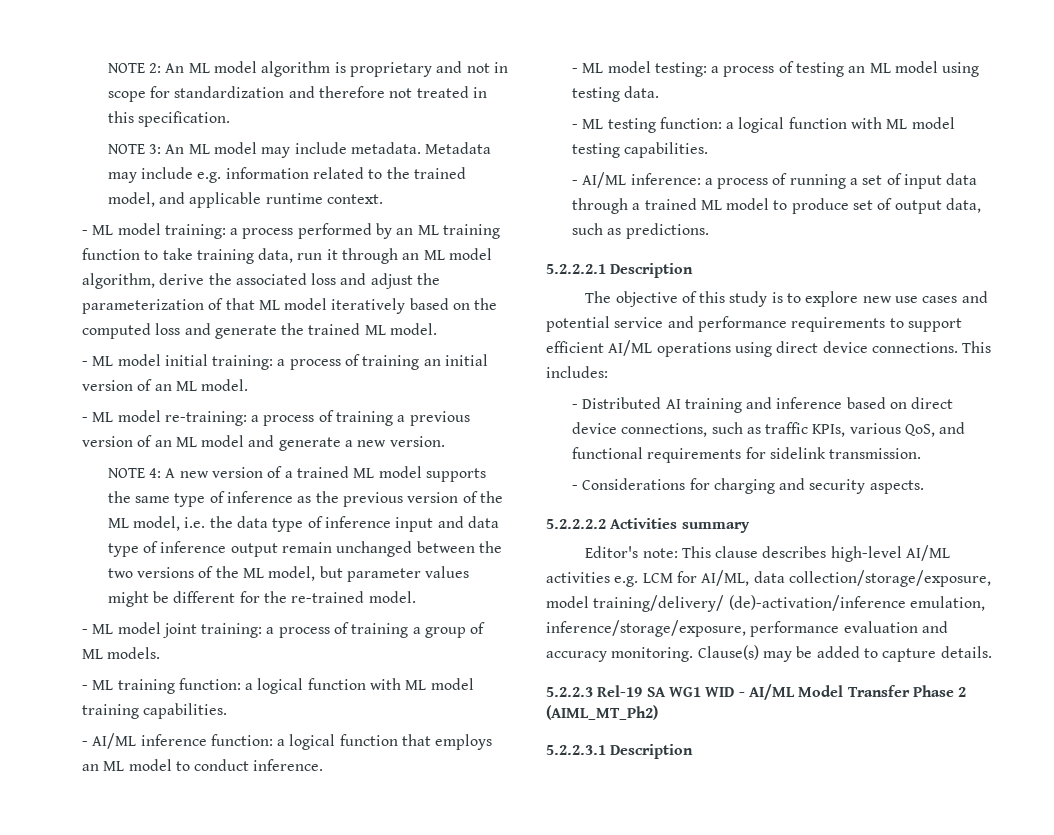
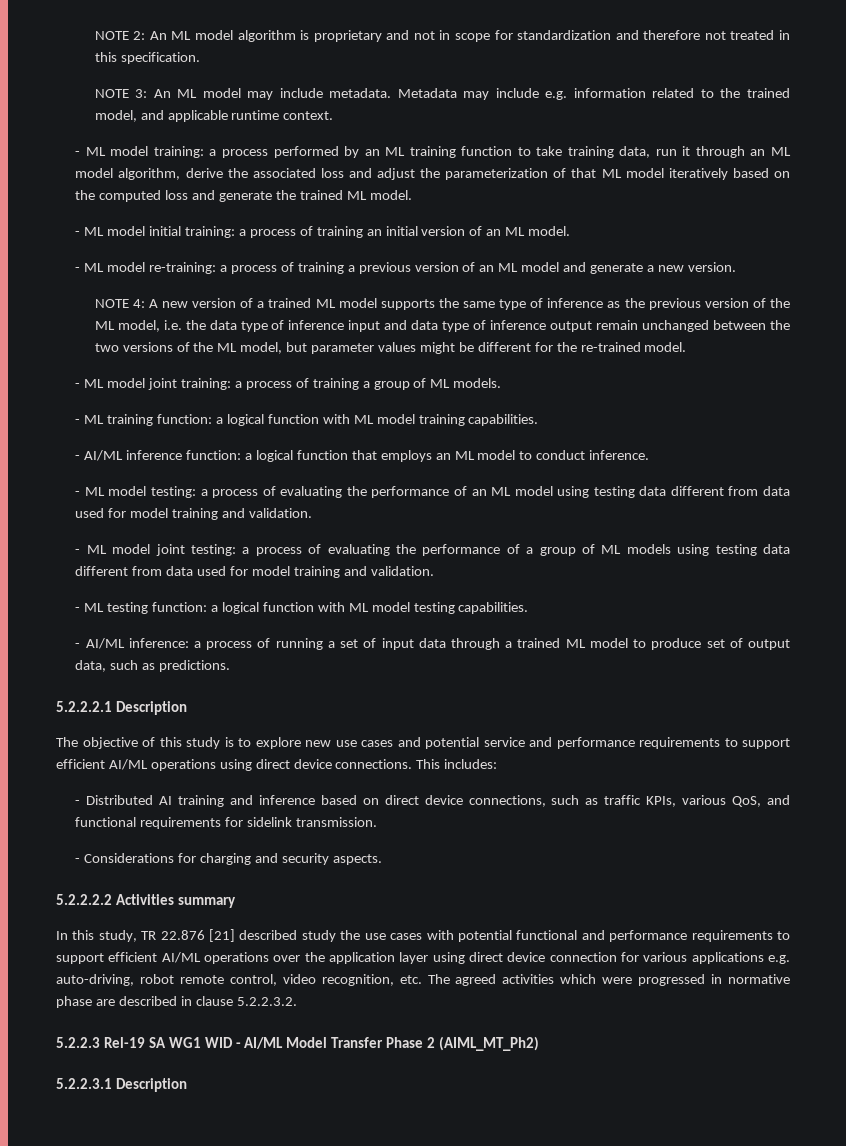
[796,62,845,77] testing -> [280,486,467,498] evaluating the performance of
[624,86,660,98] data. -> [639,486,790,496] [75,508,312,520] [75,544,790,556] [75,566,434,578] data different from data used for model training and validation. // - ML model joint testing: a process of evaluating the performance of a group of ML models using testing data different from data used for model training and validation.
[585,545,951,562] [546,570,991,587] [546,595,985,612] [546,620,948,637] [546,645,992,662] Editor's note: This clause describes high-level AI/ML activities e.g. LCM for AI/ML, data collection/storage/exposure, model training/delivery/ (de)-activation/inference emulation, inference/storage/exposure, performance evaluation and accuracy monitoring. Clause(s) may be added to capture details. -> [56,929,790,942] [56,952,790,964] [56,974,791,986] [56,996,297,1008] In this study, TR 22.876 [21] described study the use cases with potential functional and performance requirements to support efficient AI/ML operations over the application layer using direct device connection for various applications e.g. auto-driving, robot remote control, video recognition, etc. The agreed activities which were progressed in normative phase are described in clause 5.2.2.3.2.

